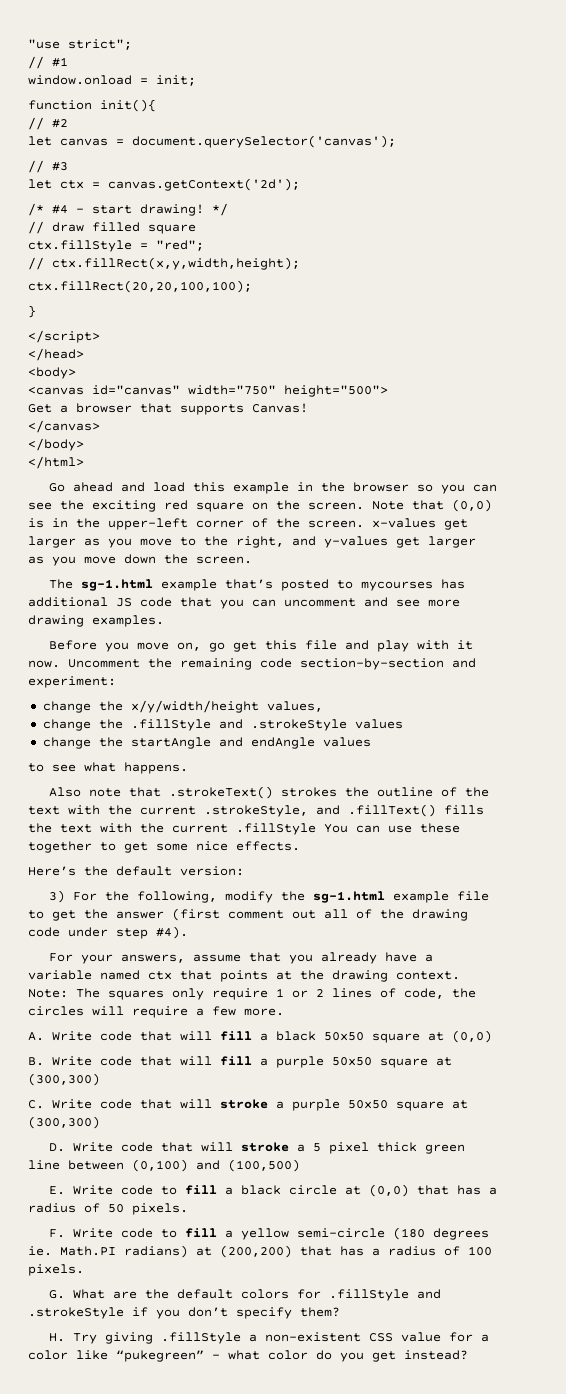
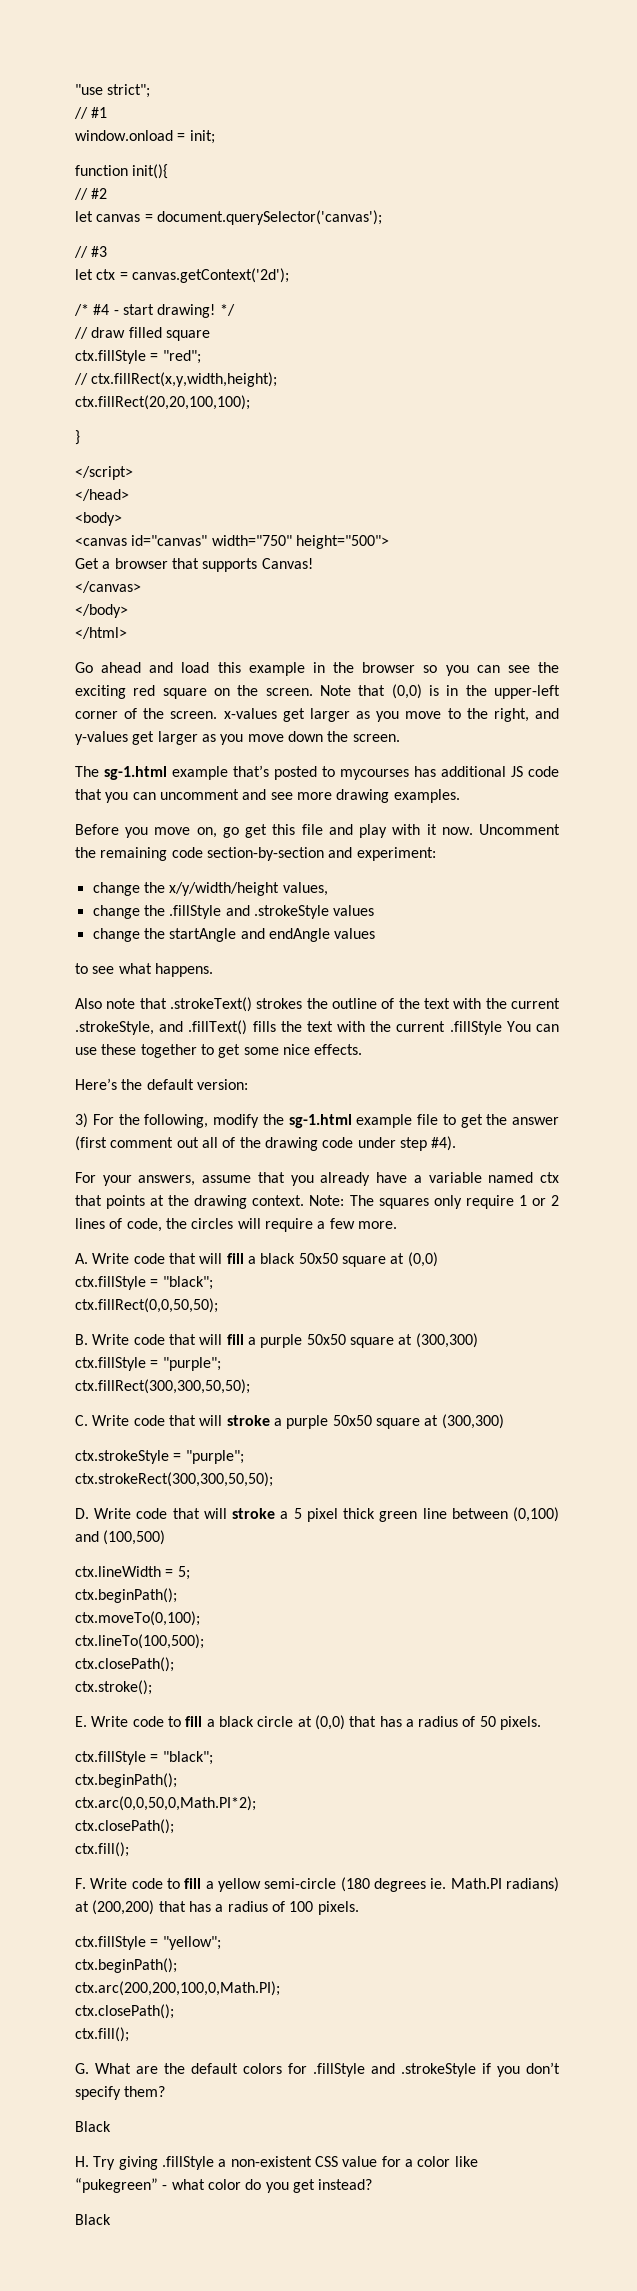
(492, 1036) none -> [75,1276,213,1290] [75,1298,218,1313] // ctx.fillStyle = "black"; // ctx.fillRect(0,0,50,50);
(100, 1079) none -> [75,1357,221,1371] [75,1379,250,1394] // ctx.fillStyle = "purple"; // ctx.fillRect(300,300,50,50);
(100, 1122) none -> [75,1450,244,1464] [75,1472,273,1487] // ctx.strokeStyle = "purple"; // ctx.strokeRect(300,300,50,50);
(300, 1165) none -> [75,1566,190,1580] [75,1588,177,1603] [75,1611,200,1626] [75,1634,204,1649] [75,1657,174,1672] [75,1680,152,1695] // ctx.lineWidth = 5; // ctx.beginPath(); // ctx.moveTo(0,100); // ctx.lineTo(100,500); // ctx.closePath(); // ctx.stroke();
(188, 1209) none -> [75,1751,213,1765] [75,1773,177,1788] [75,1796,256,1811] [75,1819,174,1834] [75,1842,129,1857] // ctx.fillStyle = "black"; // ctx.beginPath(); // ctx.arc(0,0,50,0,Math.PI*2); // ctx.closePath(); // ctx.fill();
(84, 1270) none -> [75,1936,221,1950] [75,1958,177,1973] [75,1981,280,1996] [75,2004,174,2019] [75,2027,129,2042] // ctx.fillStyle = "yellow"; // ctx.beginPath(); // ctx.arc(200,200,100,0,Math.PI); // ctx.closePath(); // ctx.fill();
(340, 1312) none -> [75,2121,111,2132] // Black
(468, 1355) none -> [75,2214,111,2225] // Black

